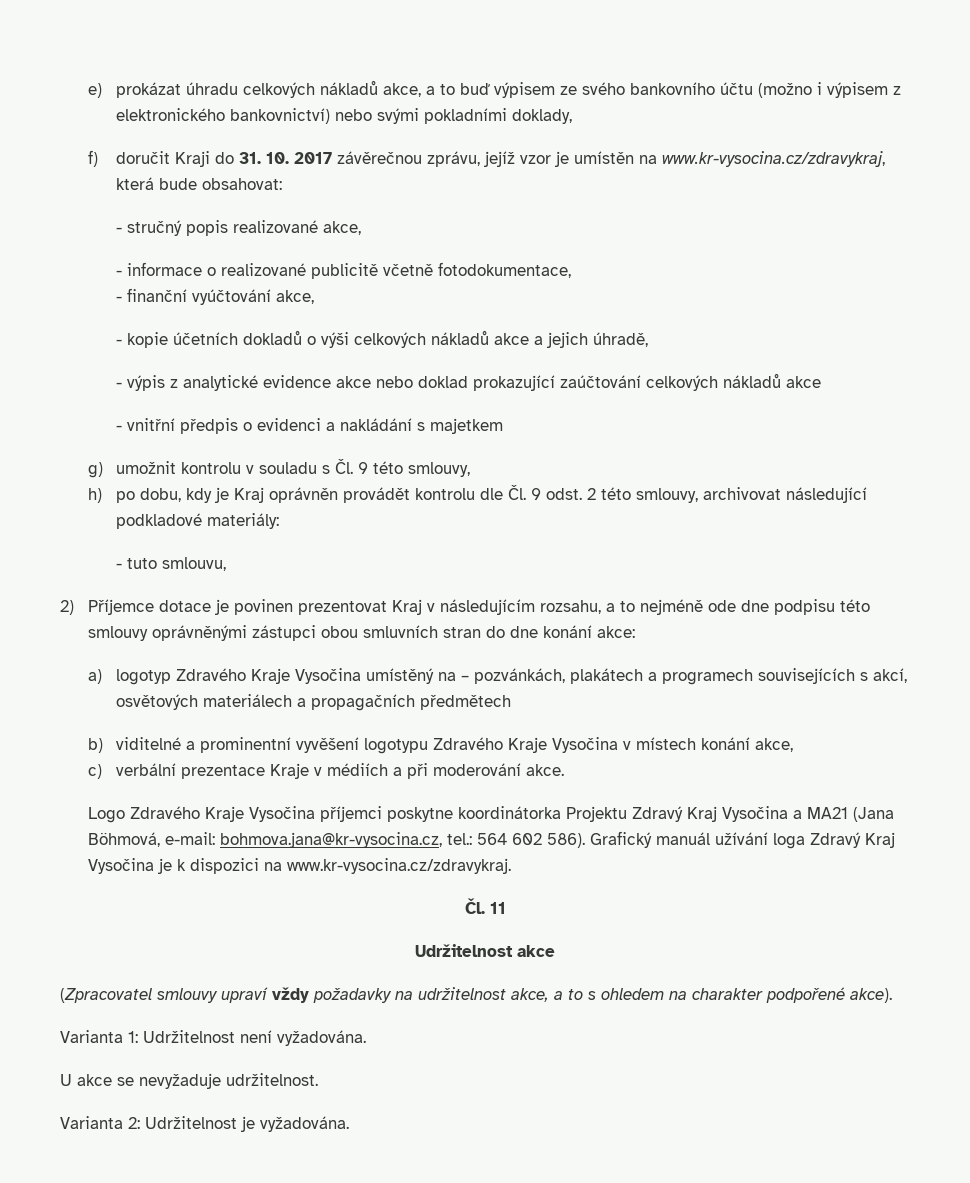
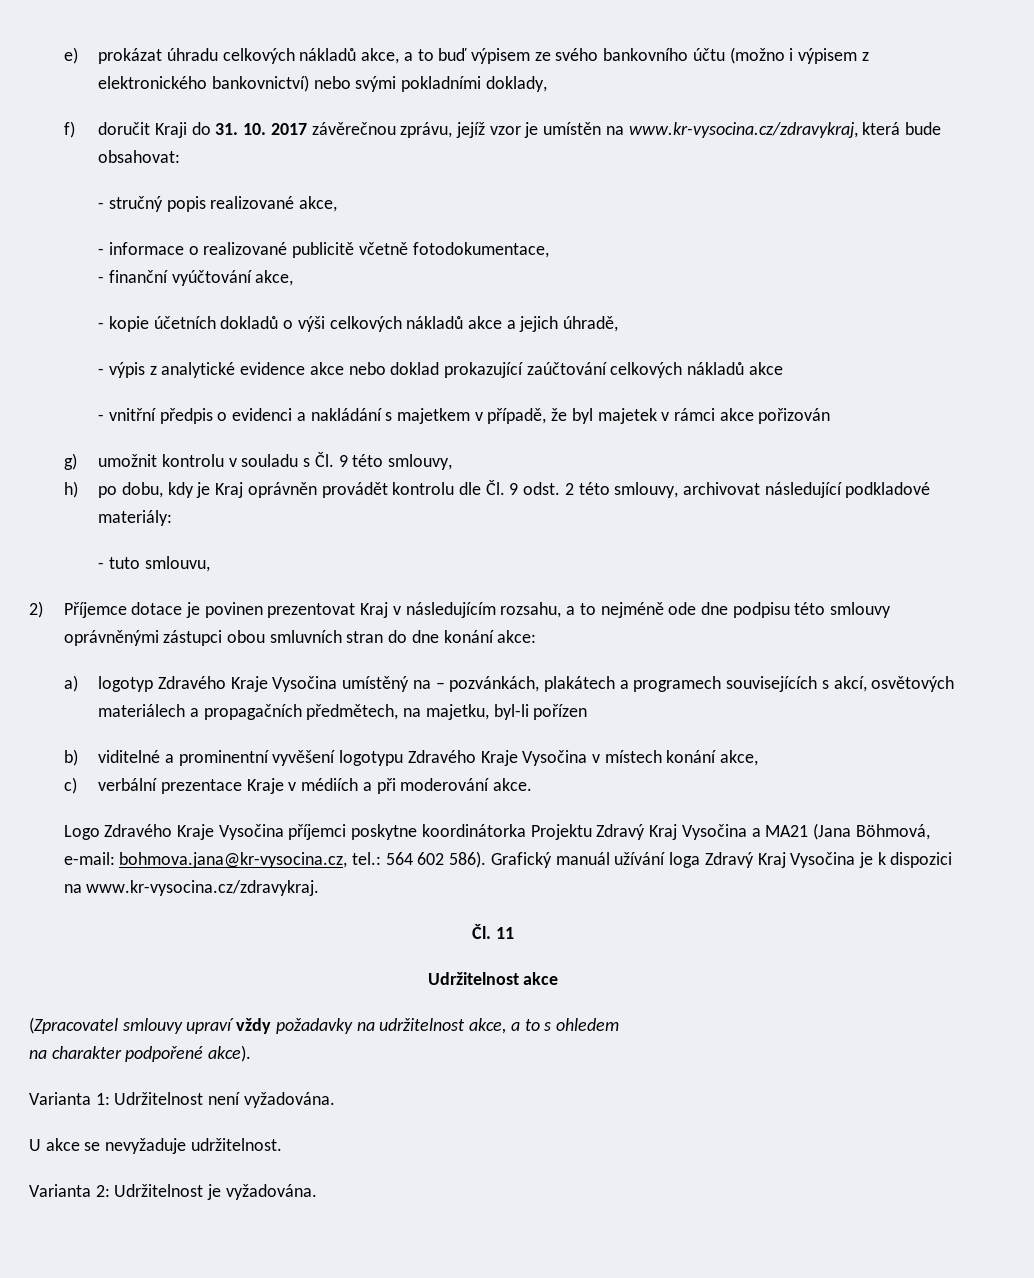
(504, 426) none -> [474,408,831,424] v případě, že byl majetek v rámci akce pořizován
[420,695,512,710] předmětech -> [306,704,588,720] předmětech, na majetku, byl-li pořízen
(664, 994) none -> (619, 1024) //

